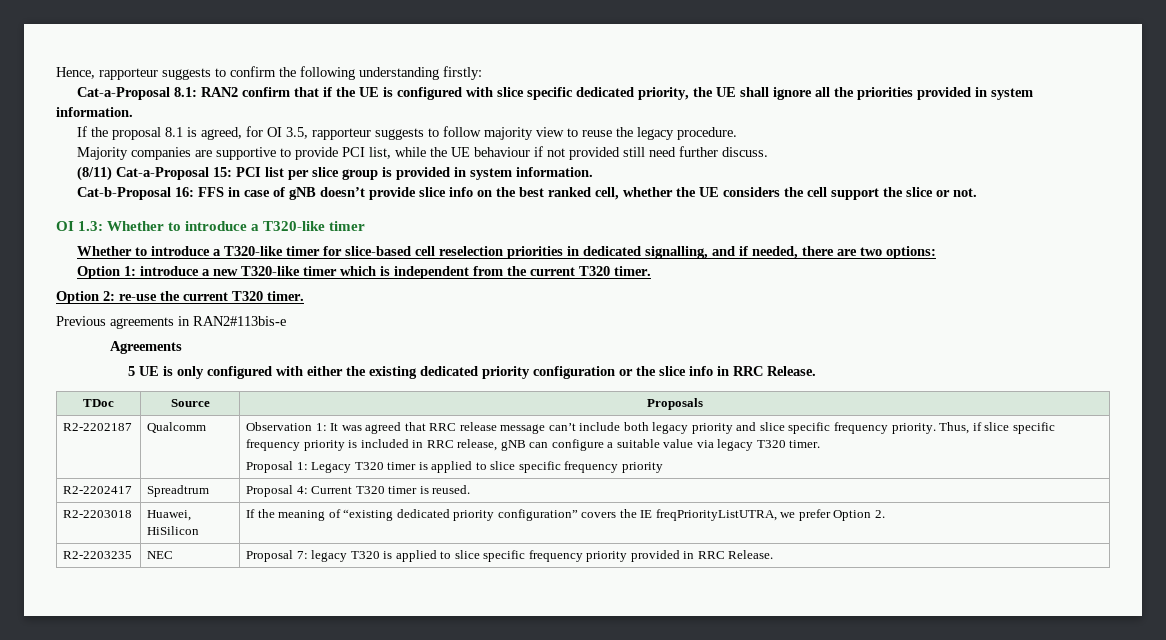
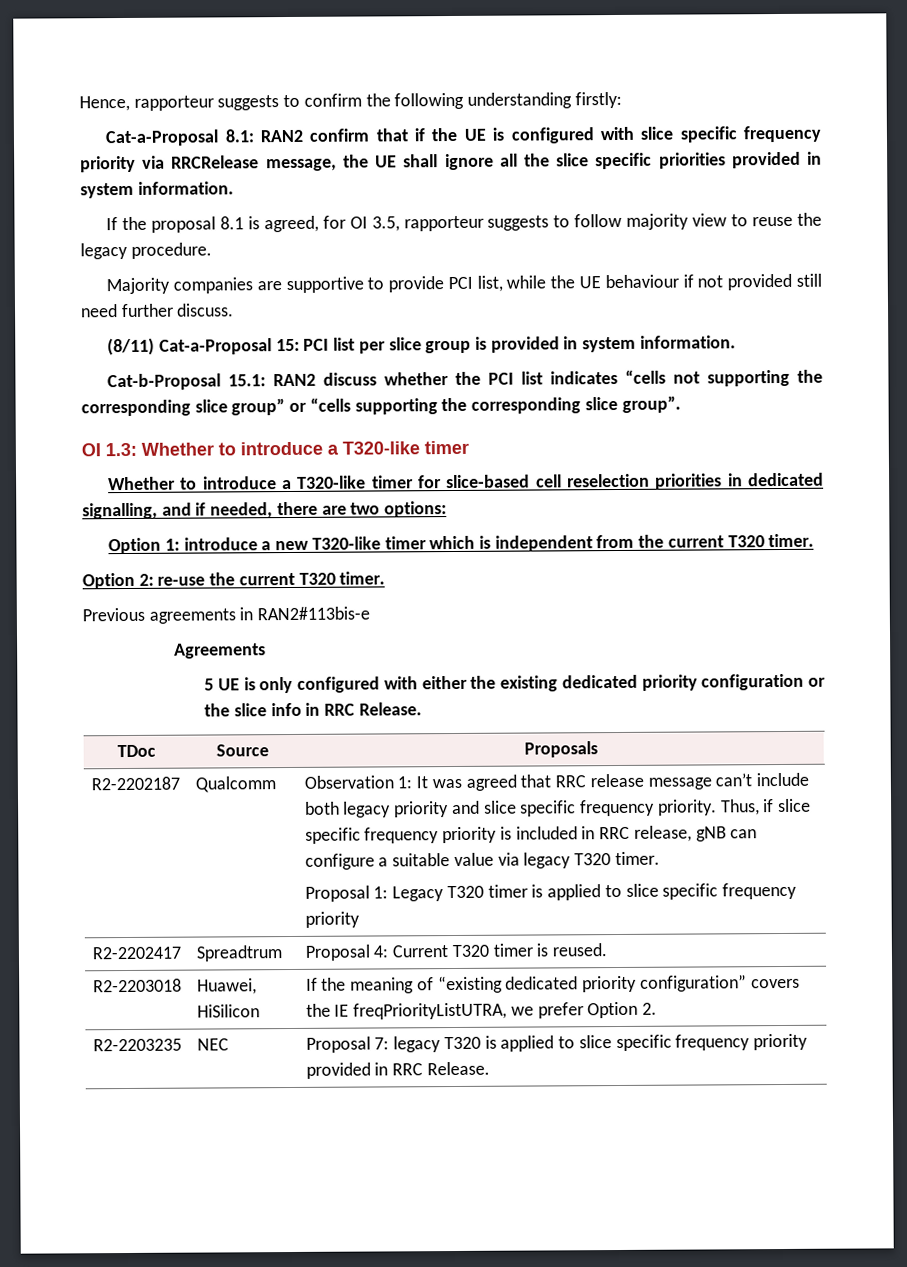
[576,87,690,100] dedicated priority, -> [743,125,822,143] [80,155,337,173] frequency priority via RRCRelease message,
(855, 92) none -> [556,152,653,170] slice specific
[175,187,978,200] 16: FFS in case of gNB doesn’t provide slice info on the best ranked cell, whether the UE considers the cell support the slice or not. -> [228,369,823,387] [81,395,681,417] 15.1: RAN2 discuss whether the PCI list indicates “cells not supporting the corresponding slice group” or “cells supporting the corresponding slice group”.

